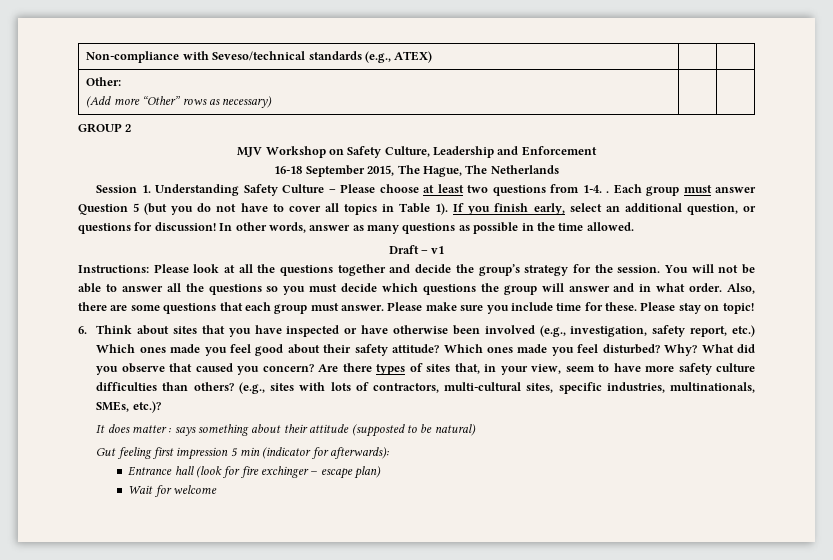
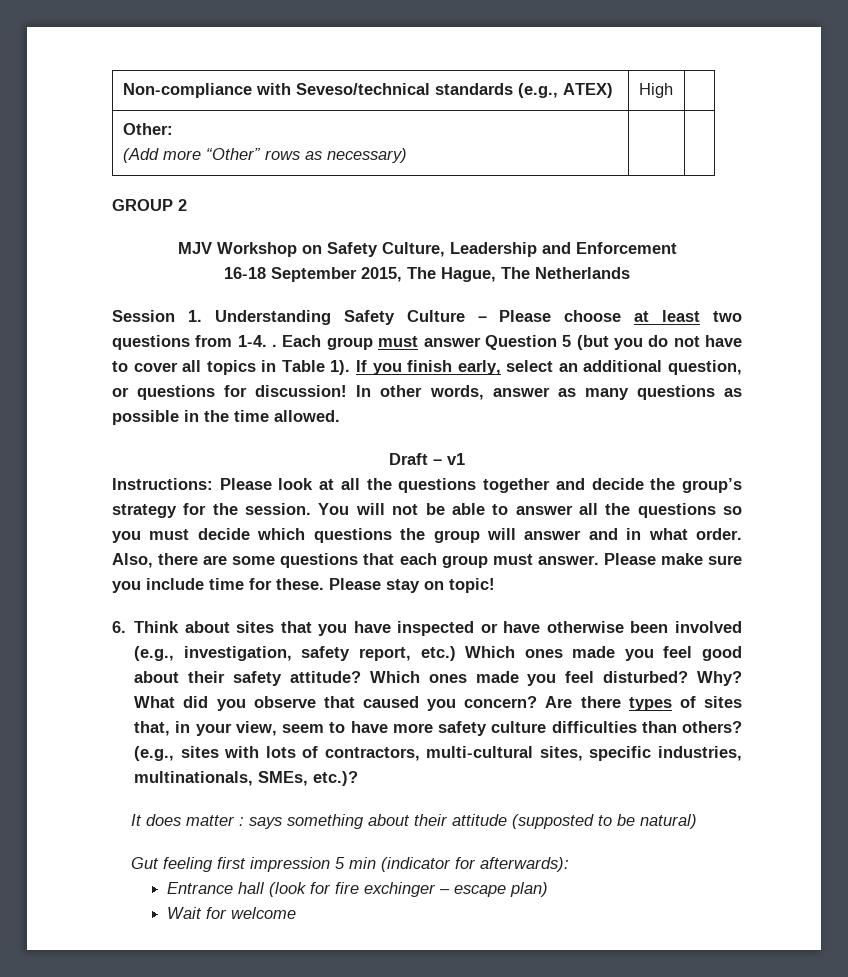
(433, 57) none -> [638,83,673,98] High

